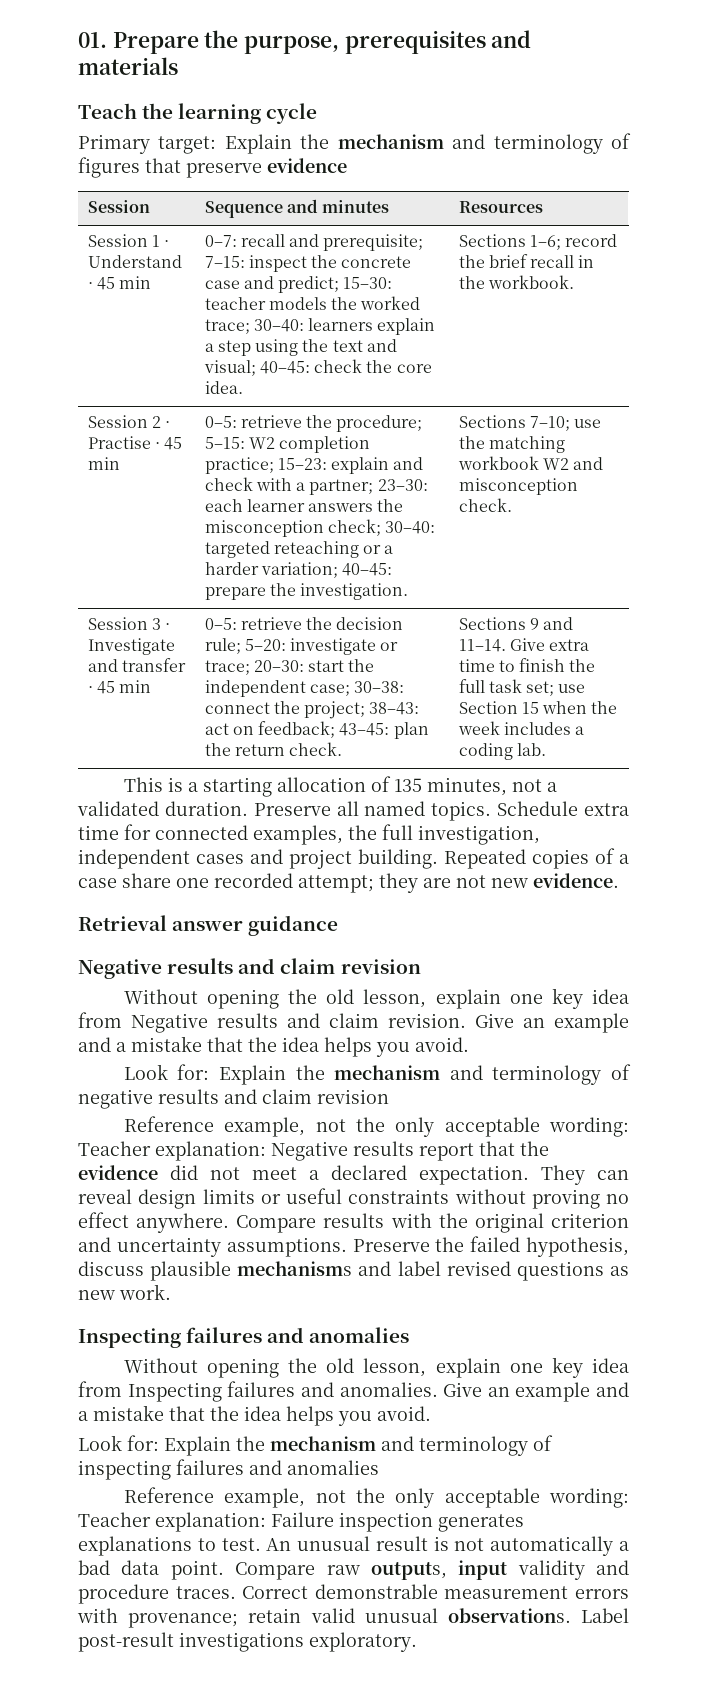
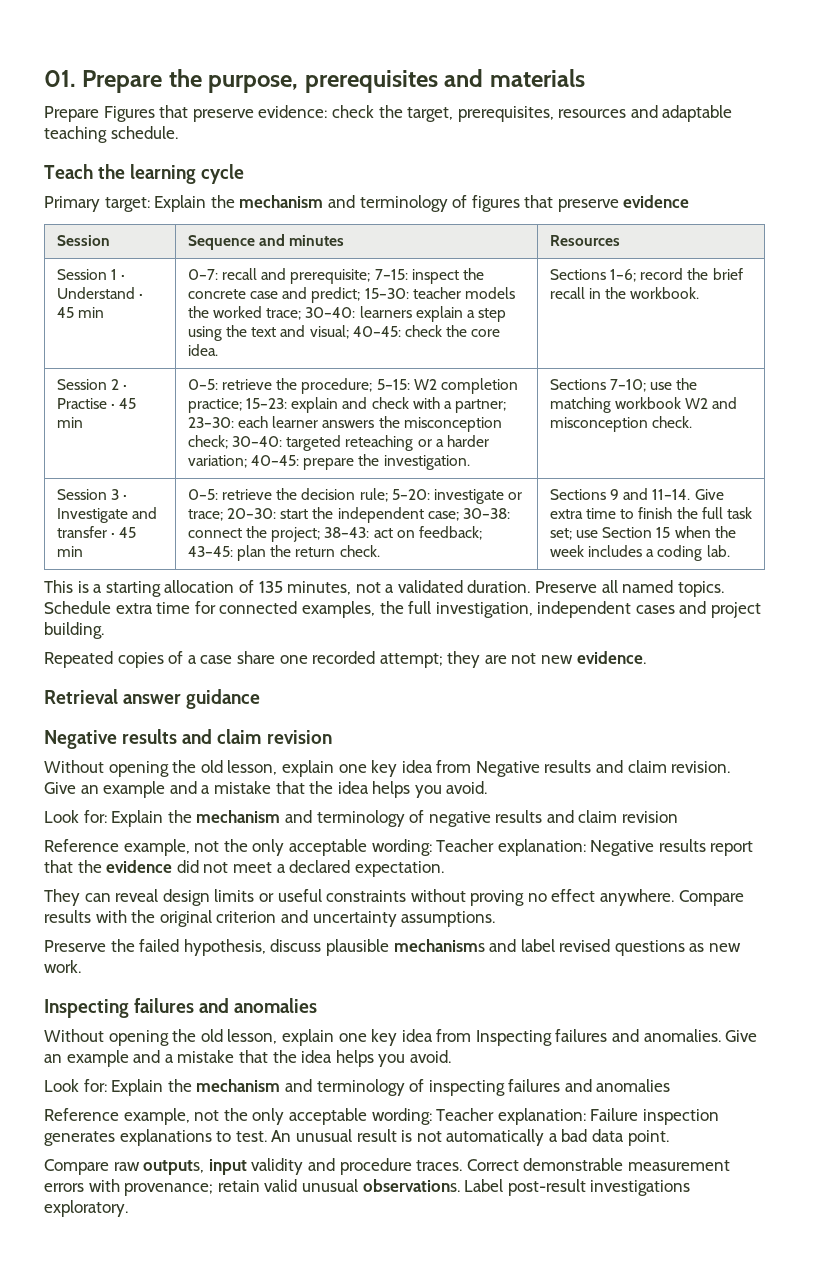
(178, 66) none -> [44,105,733,122] [44,126,178,143] // Prepare Figures that preserve evidence: check the target, prerequisites, resources and adaptable teaching schedule.
(438, 859) none -> (104, 630) //
(529, 1175) none -> (444, 869) //
(347, 1247) none -> (496, 919) //
(224, 1570) none -> (669, 1138) //

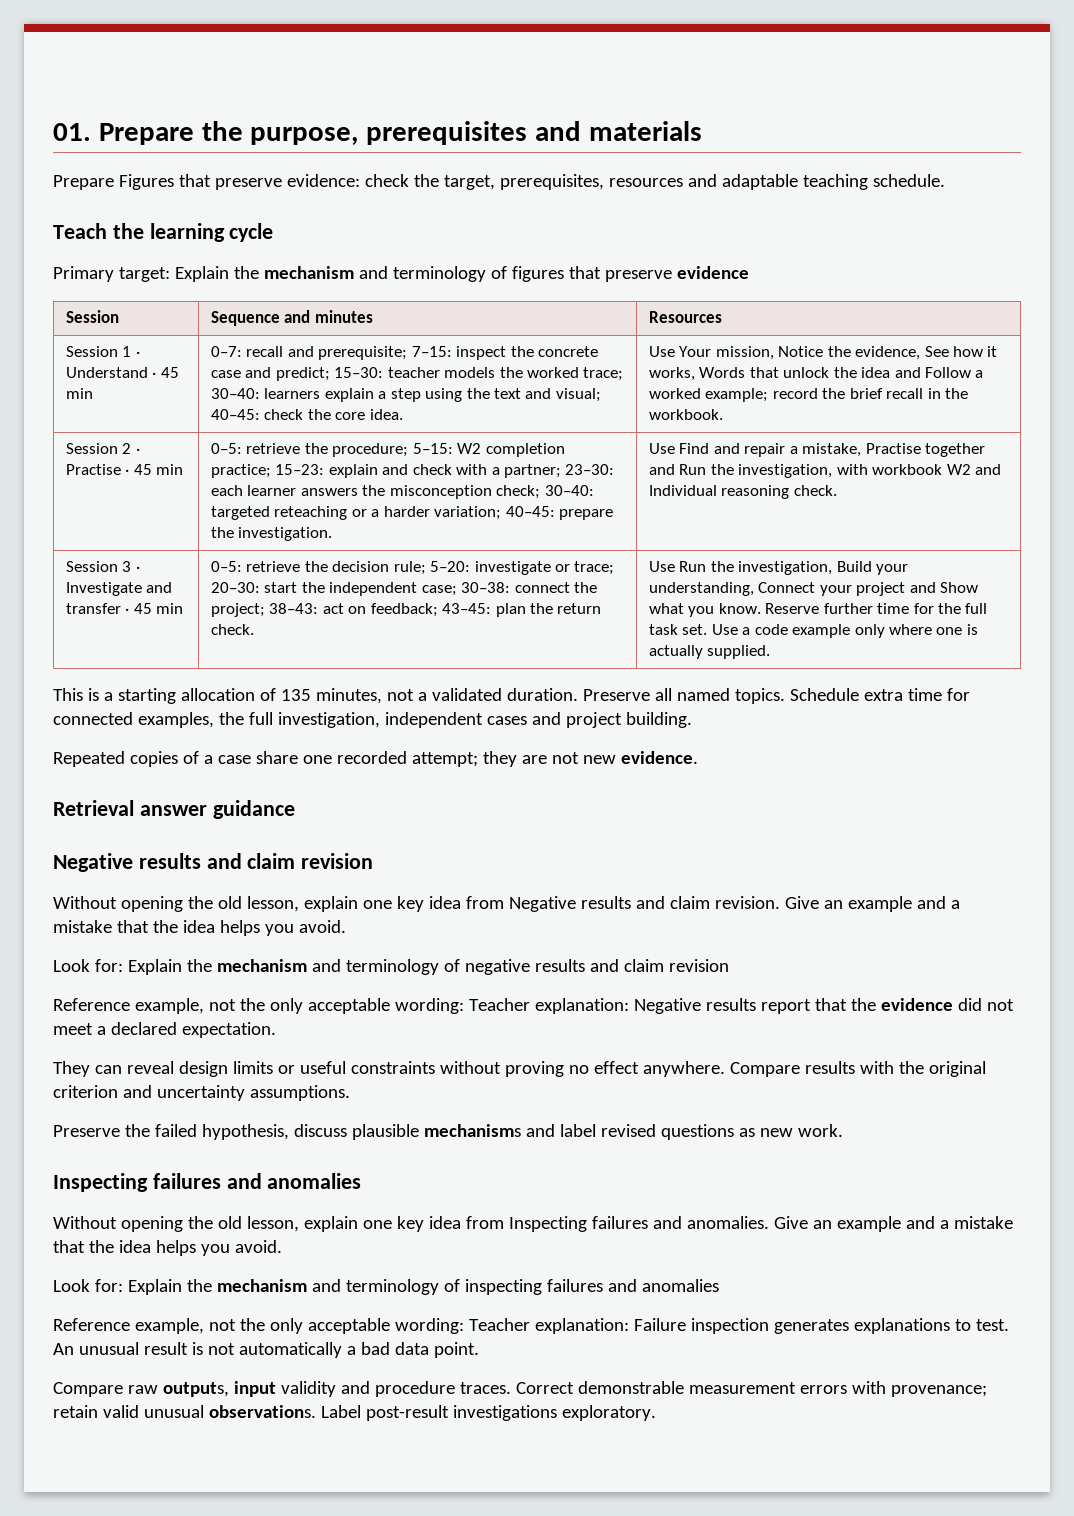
[549,269,637,282] Sections 1–6; -> [648,346,998,360] [648,367,984,381] [648,388,769,402] Use Your mission, Notice the evidence, See how it works, Words that unlock the idea and Follow a worked example;
[549,378,698,392] [549,397,611,413] Sections 7–10; use the matching -> [648,443,985,457] [648,464,868,478] Use Find and repair a mistake, Practise together and Run the investigation, with
[549,417,648,432] misconception -> [648,485,790,499] Individual reasoning
[549,488,724,500] [549,507,752,519] [549,526,736,540] [549,545,730,561] Sections 9 and 11–14. Give extra time to finish the full task set; use Section 15 when the week includes a coding lab. -> [648,561,909,575] [648,582,979,596] [648,603,988,617] [648,624,978,638] [648,645,771,659] Use Run the investigation, Build your understanding, Connect your project and Show what you know. Reserve further time for the full task set. Use a code example only where one is actually supplied.

